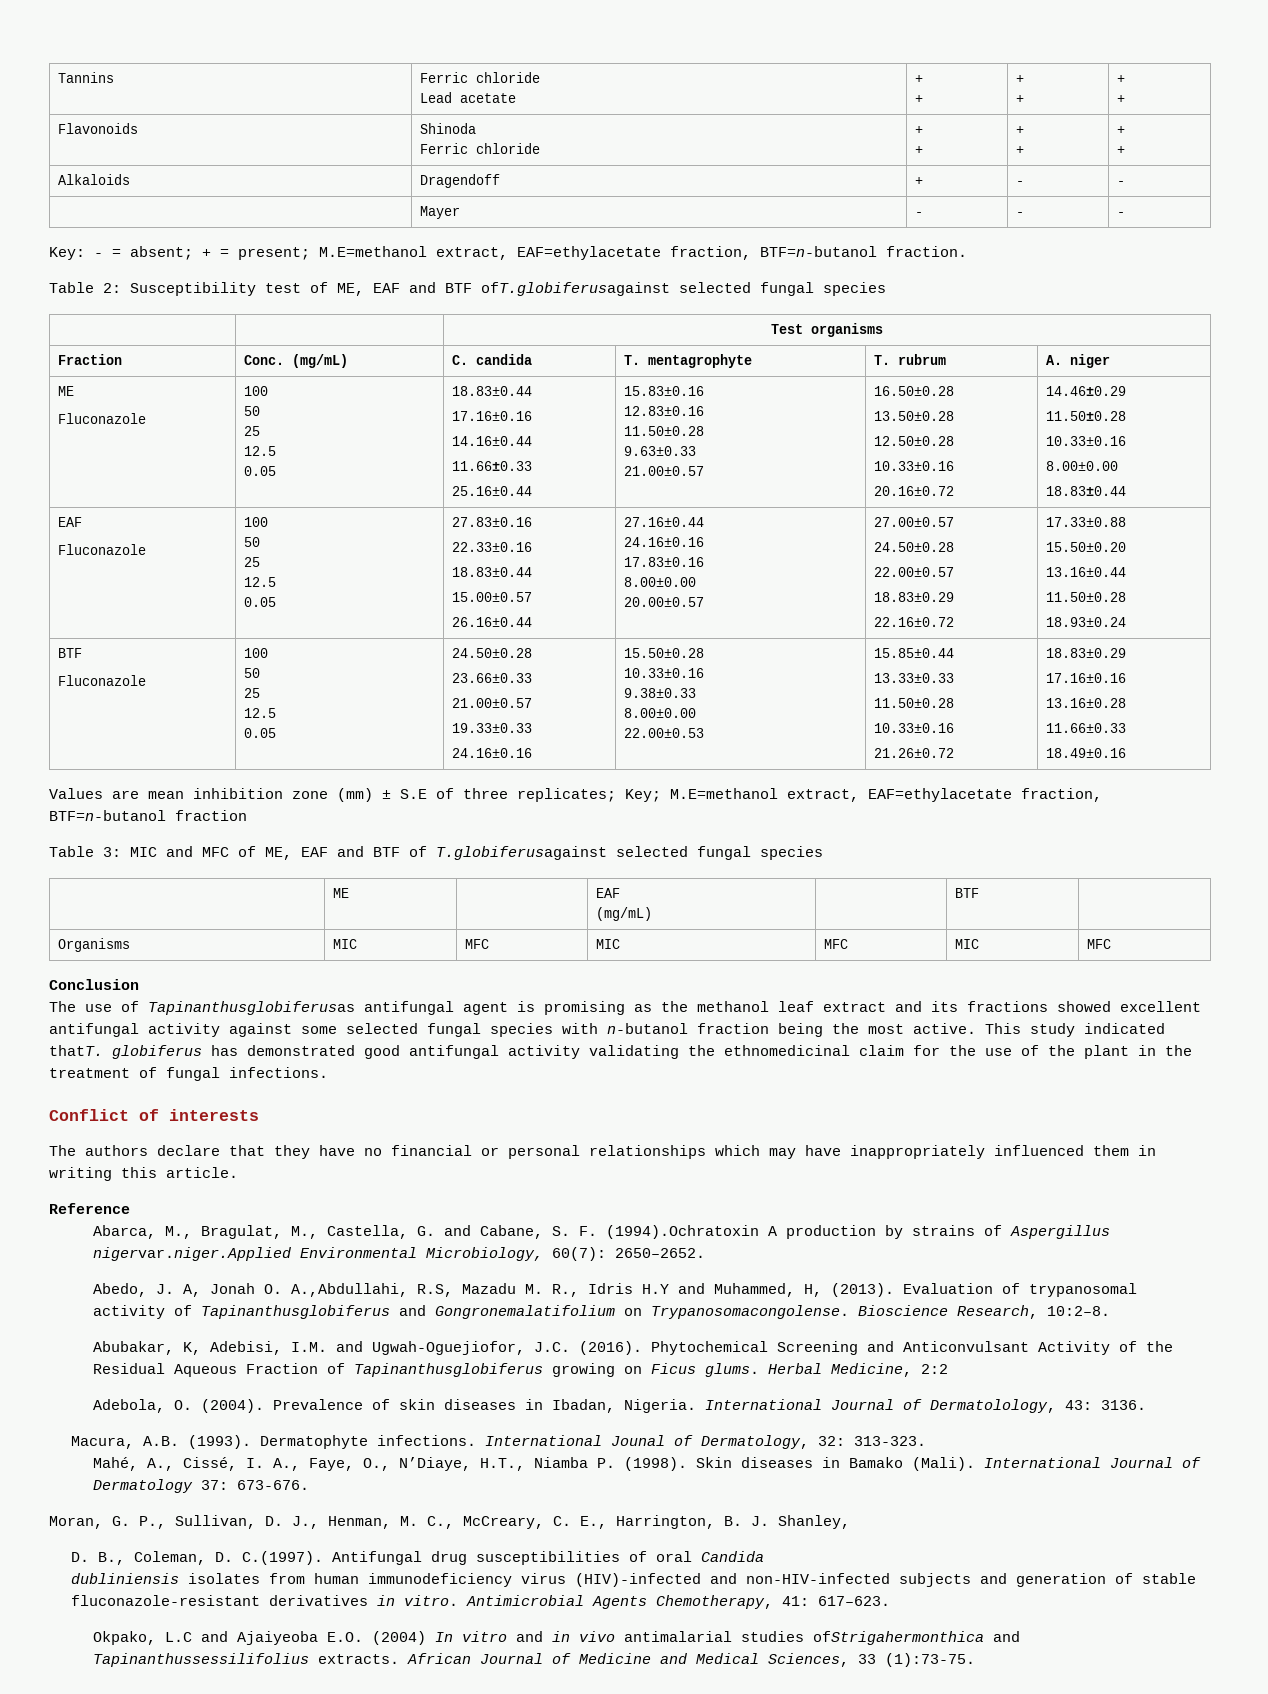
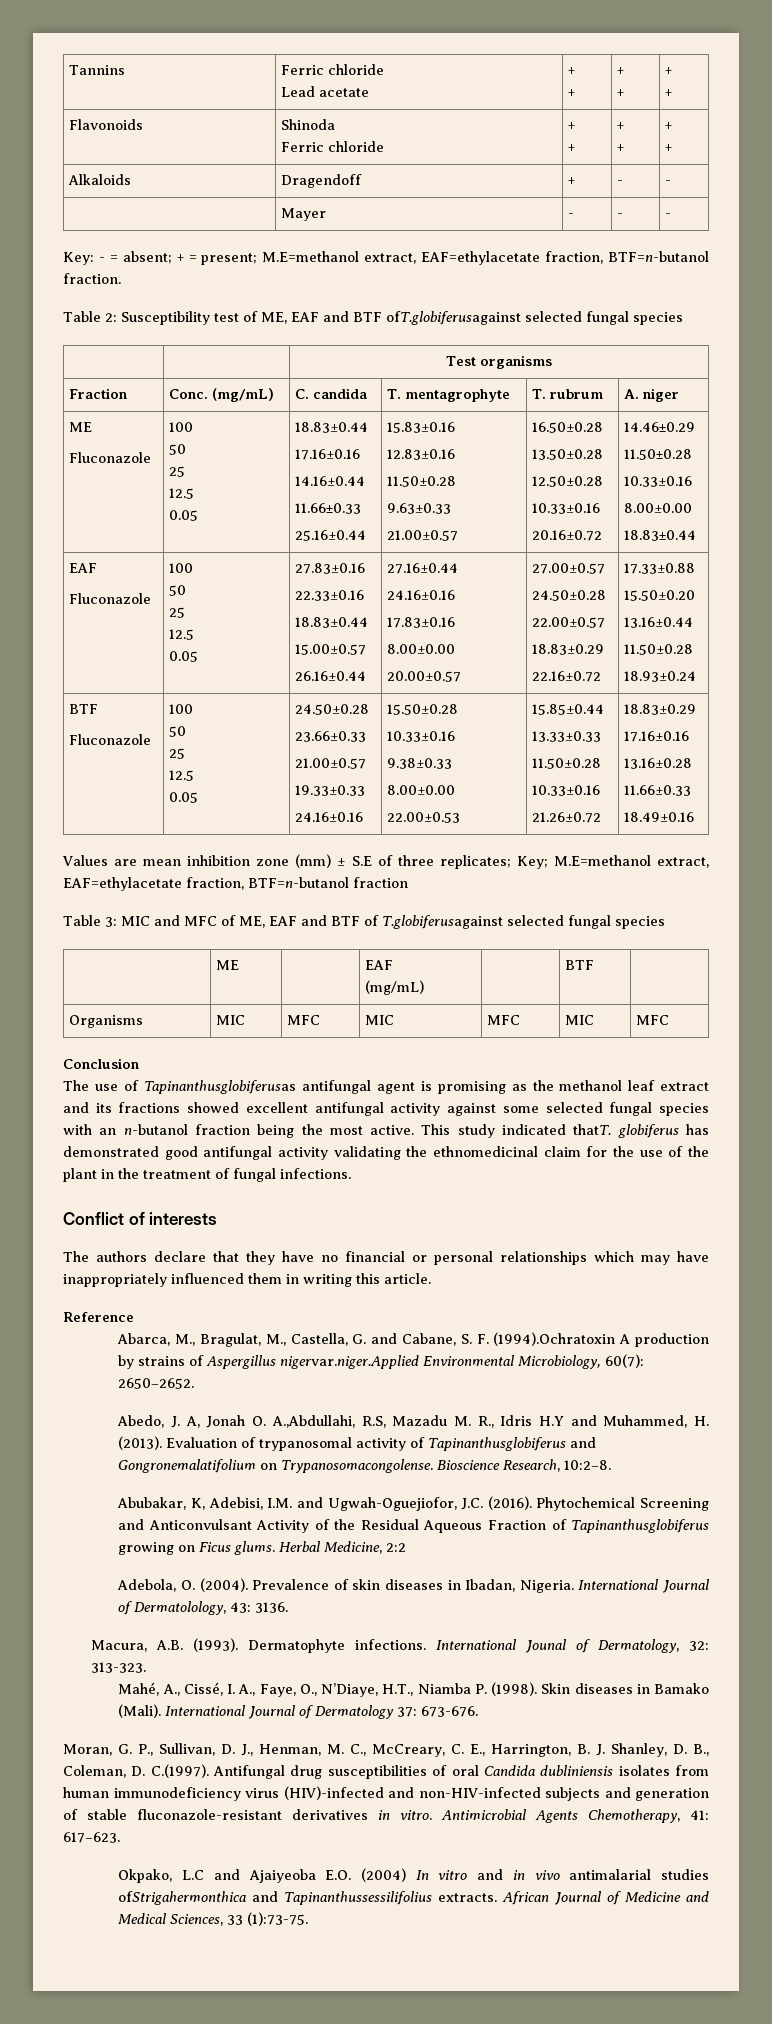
(598, 1028) none -> [99,1128,117,1135] an
[803,1284,822,1297] H, -> [694,1416,709,1426] H.
(850, 1522) // -> (667, 1750) none
(764, 1556) // -> (535, 1770) none

